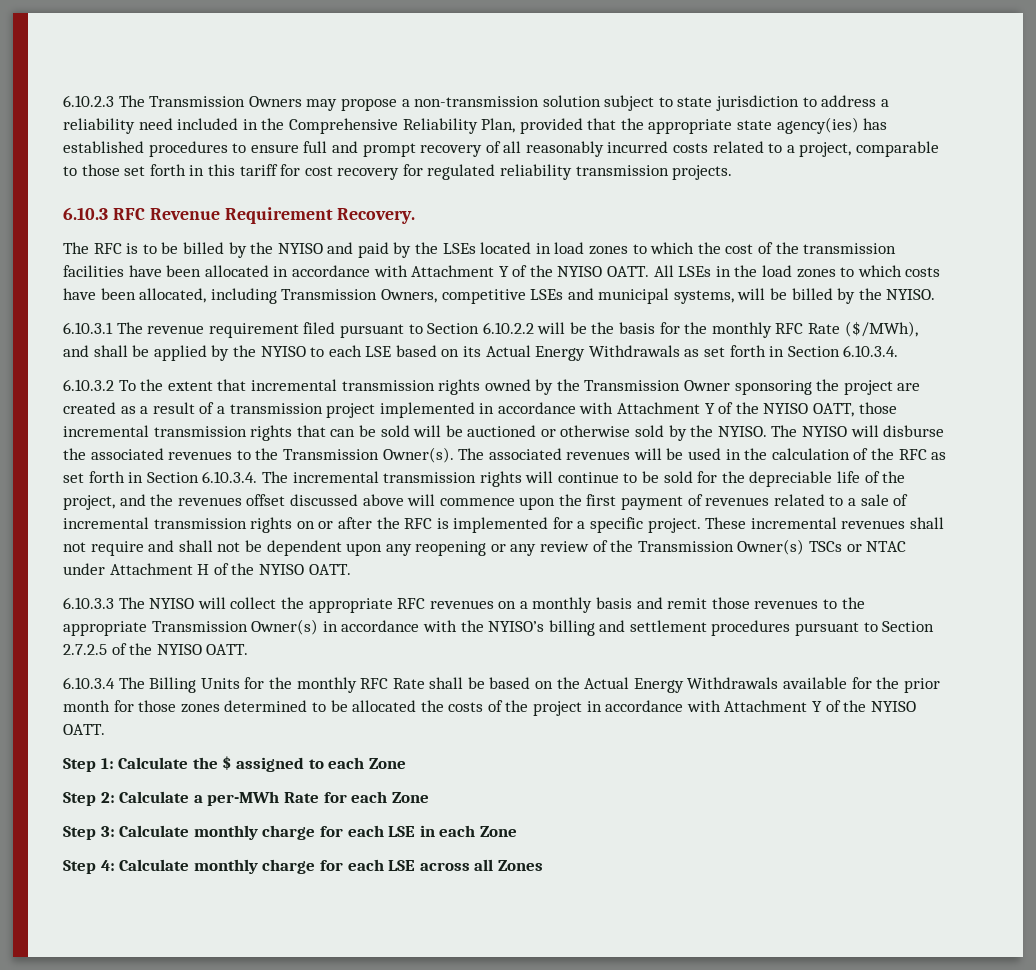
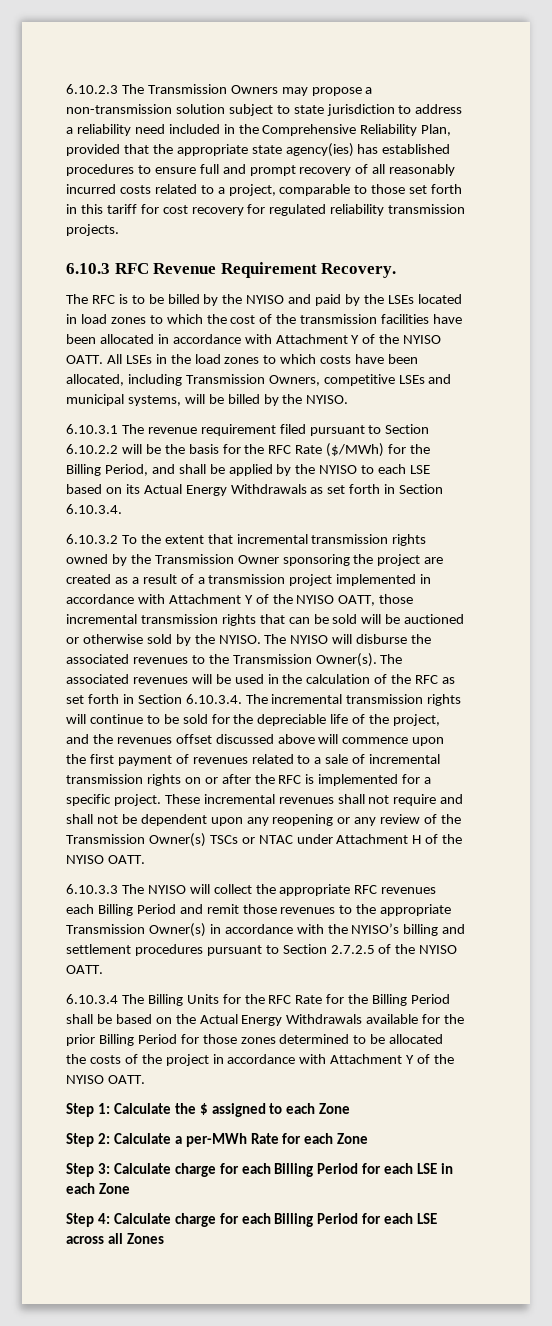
[711,321,918,338] monthly RFC Rate ($/MWh), -> [268,443,431,457] [66,464,148,476] RFC Rate ($/MWh) for the Billing Period,
[498,597,633,613] on a monthly basis -> [66,904,176,916] each Billing Period
[296,677,425,693] monthly RFC Rate -> [268,994,451,1006] RFC Rate for the Billing Period
[63,700,110,712] month -> [98,1034,177,1046] Billing Period
[193,825,384,840] monthly charge for each -> [174,1163,414,1177] charge for each Billing Period for each
[193,859,384,874] monthly charge for each -> [174,1213,414,1227] charge for each Billing Period for each

